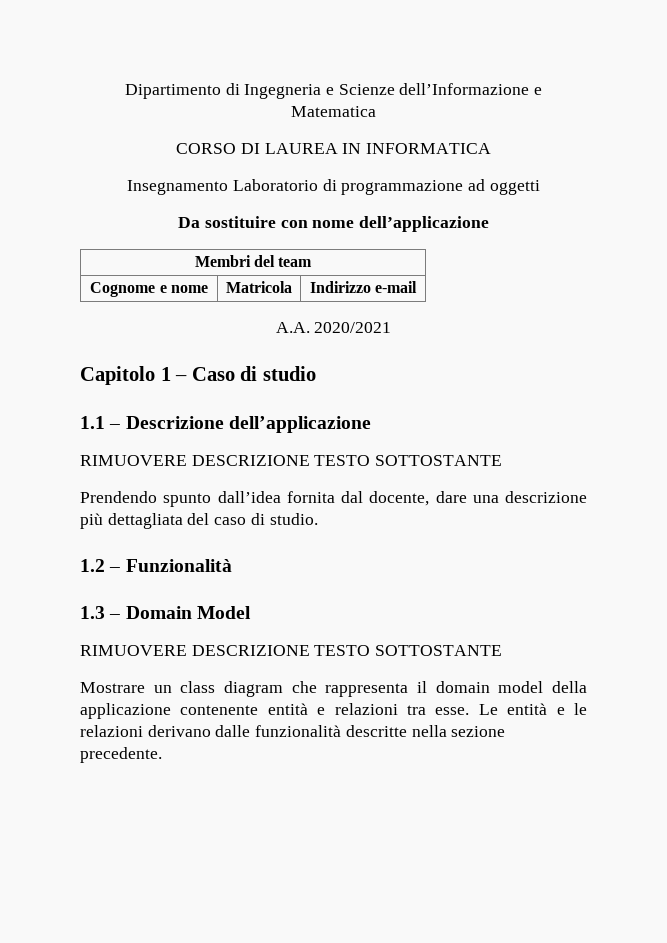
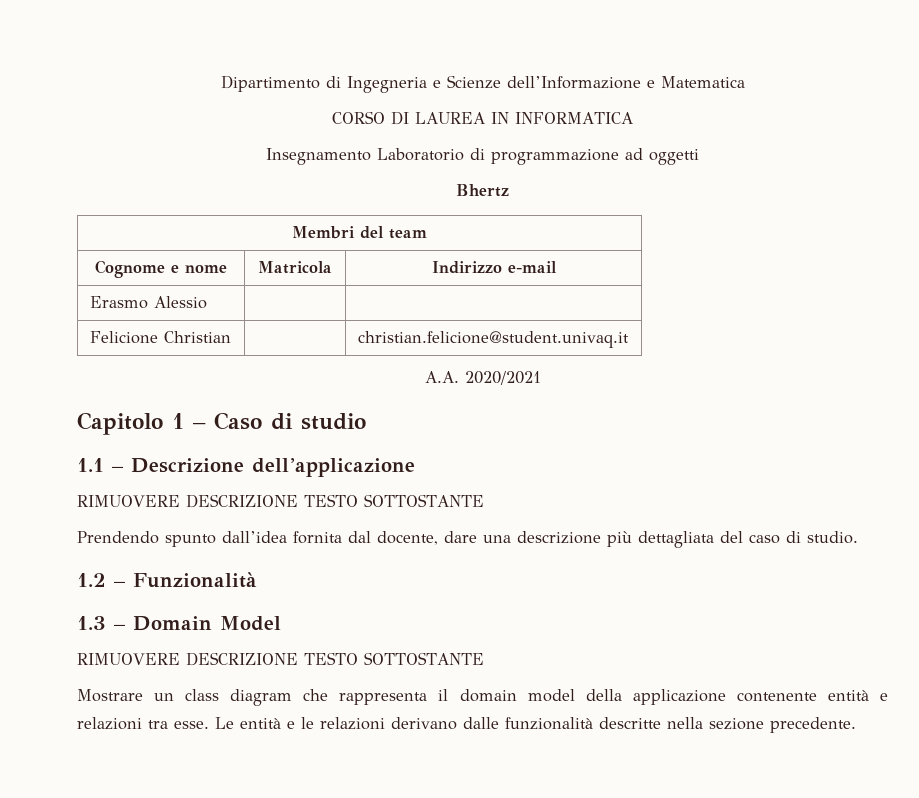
[178,216,489,232] Da sostituire con nome dell’applicazione -> [456,184,509,197] Bhertz
(418, 287) none -> [89,296,207,309] [89,331,231,344] [357,331,629,348] // Erasmo Alessio | | // Felicione Christian | | christian.felicione@student.univaq.it

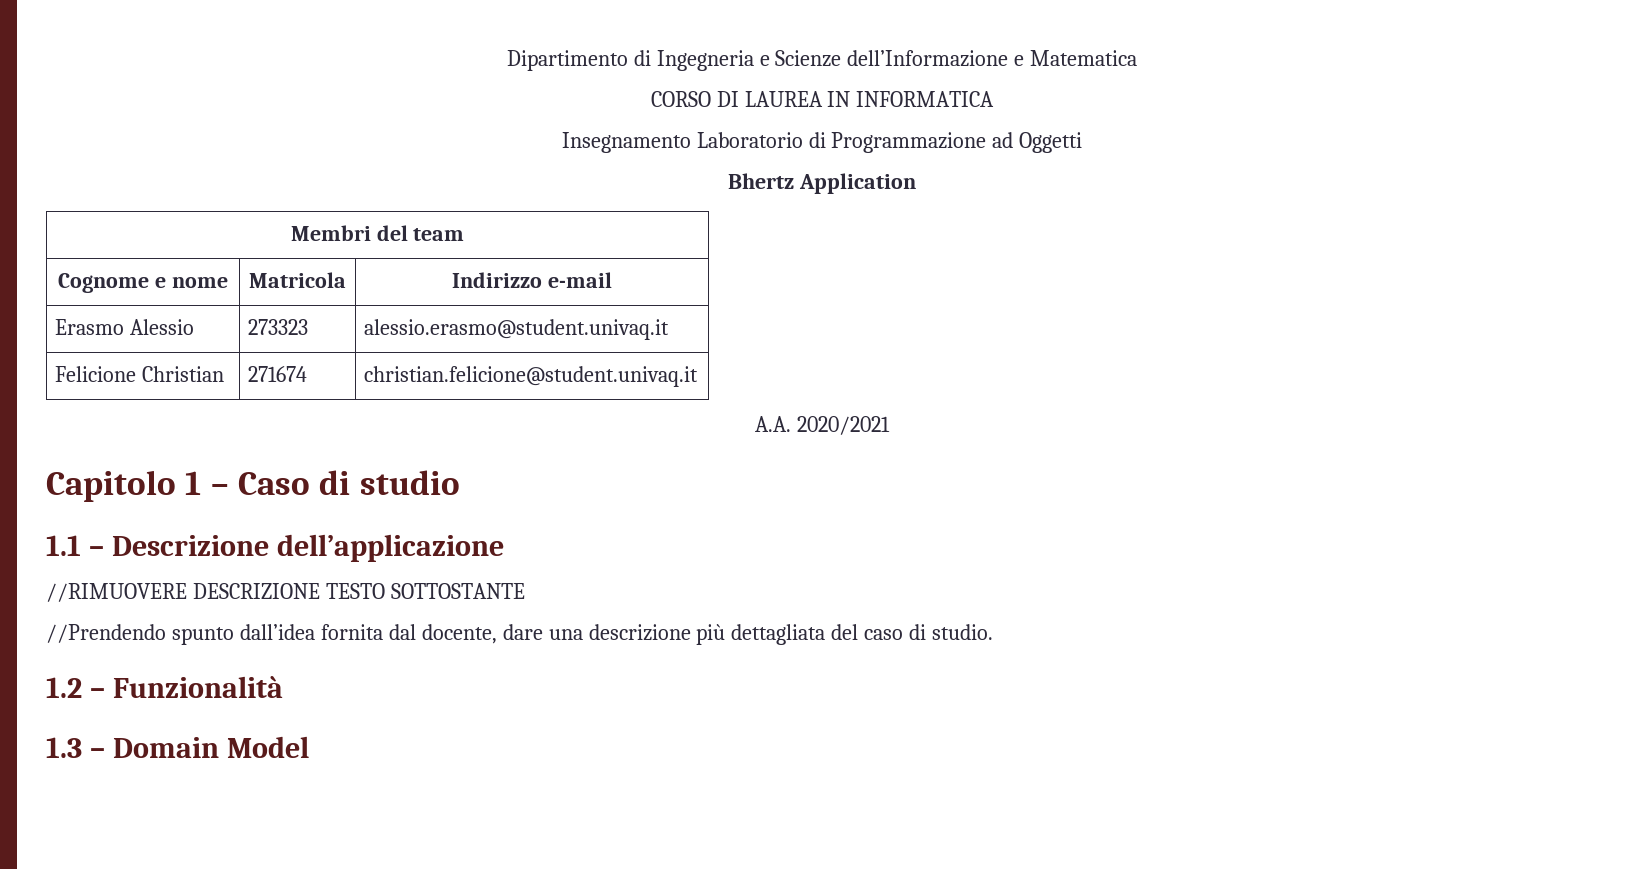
[491,148,699,165] programmazione ad oggetti -> [831,132,1083,153] Programmazione ad Oggetti
(509, 190) none -> [798,173,916,194] Application
(207, 302) | -> [248,319,309,335] [364,319,670,340] 273323 | alessio.erasmo@student.univaq.it
(231, 337) none -> [248,366,308,382] 271674
[77,494,484,508] [77,531,159,544] RIMUOVERE DESCRIZIONE TESTO SOTTOSTANTE // Prendendo -> [46,583,525,602] [46,624,166,643] //RIMUOVERE DESCRIZIONE TESTO SOTTOSTANTE // //Prendendo
[77,652,484,666] [77,689,889,706] [77,717,856,733] // RIMUOVERE DESCRIZIONE TESTO SOTTOSTANTE // Mostrare un class diagram che rappresenta il domain model della applicazione contenente entità e relazioni tra esse. Le entità e le relazioni derivano dalle funzionalità descritte nella sezione precedente. -> (309, 747) none

